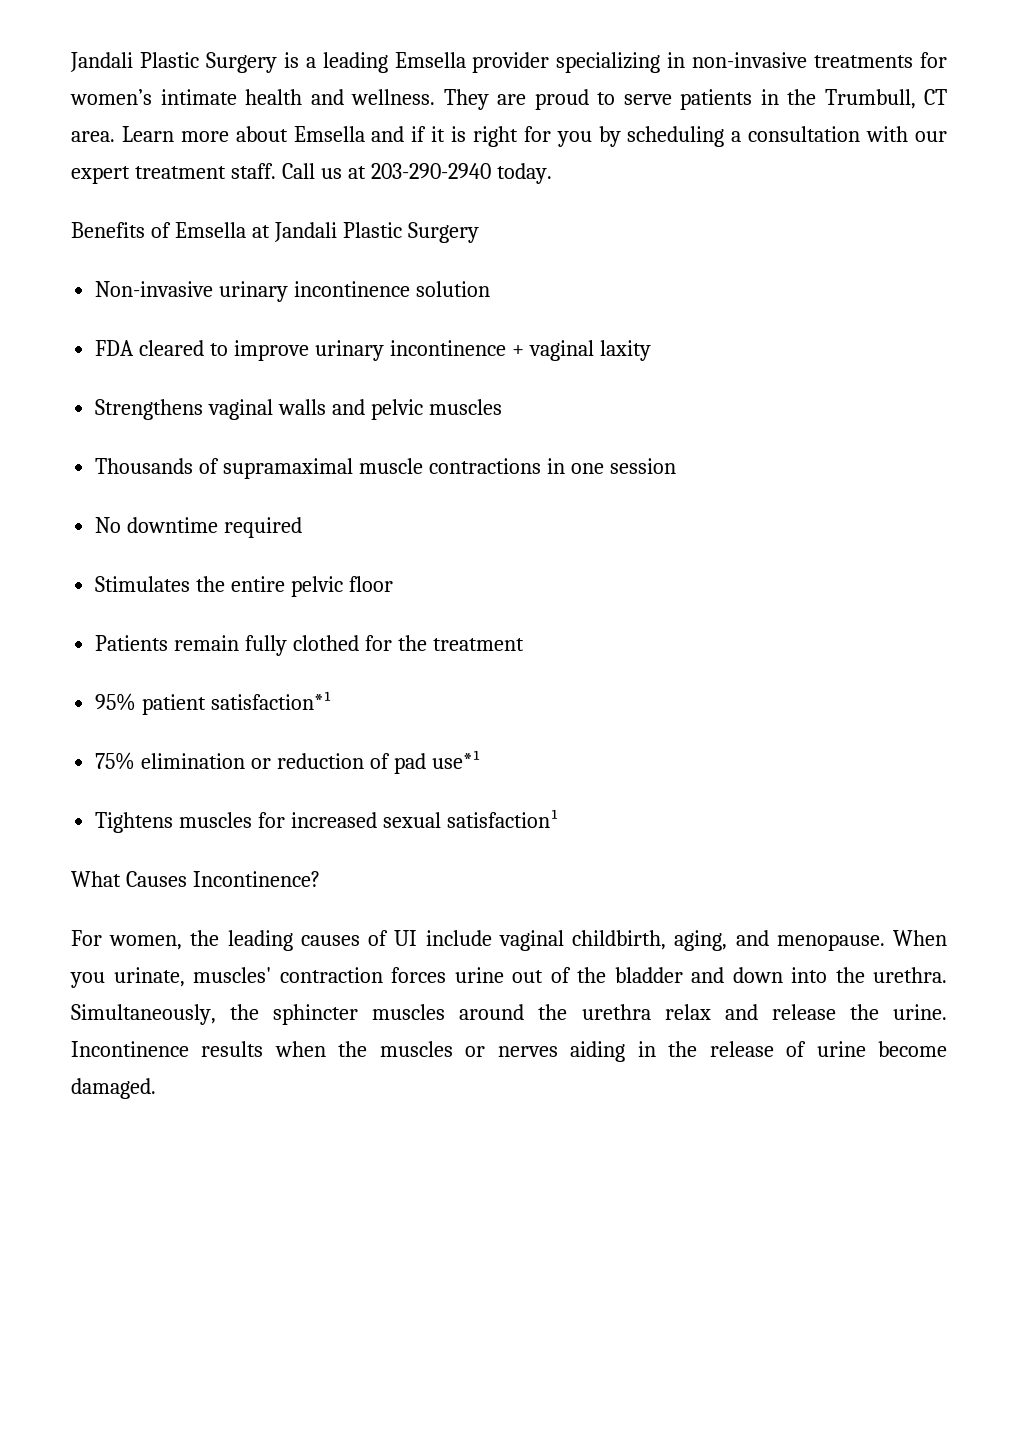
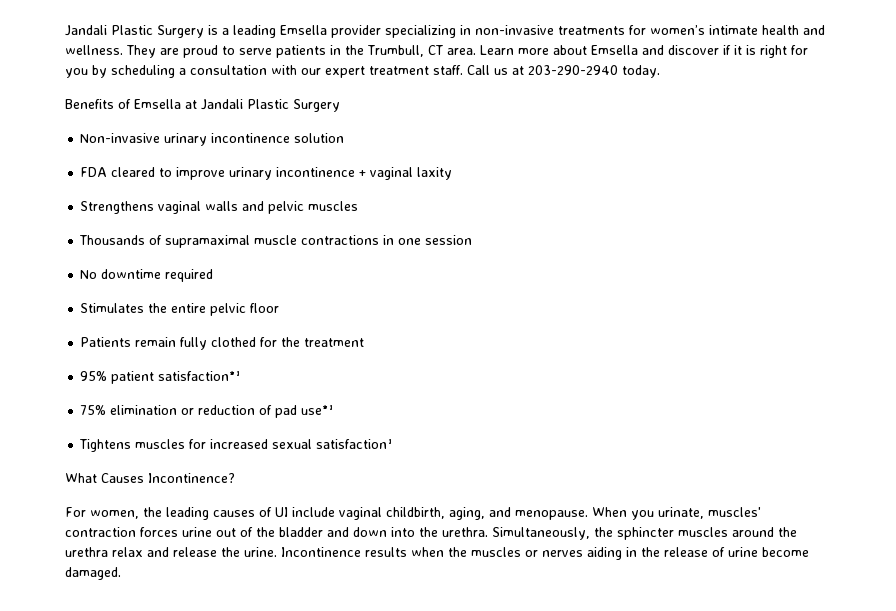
(405, 134) none -> [668,45,719,55] discover

